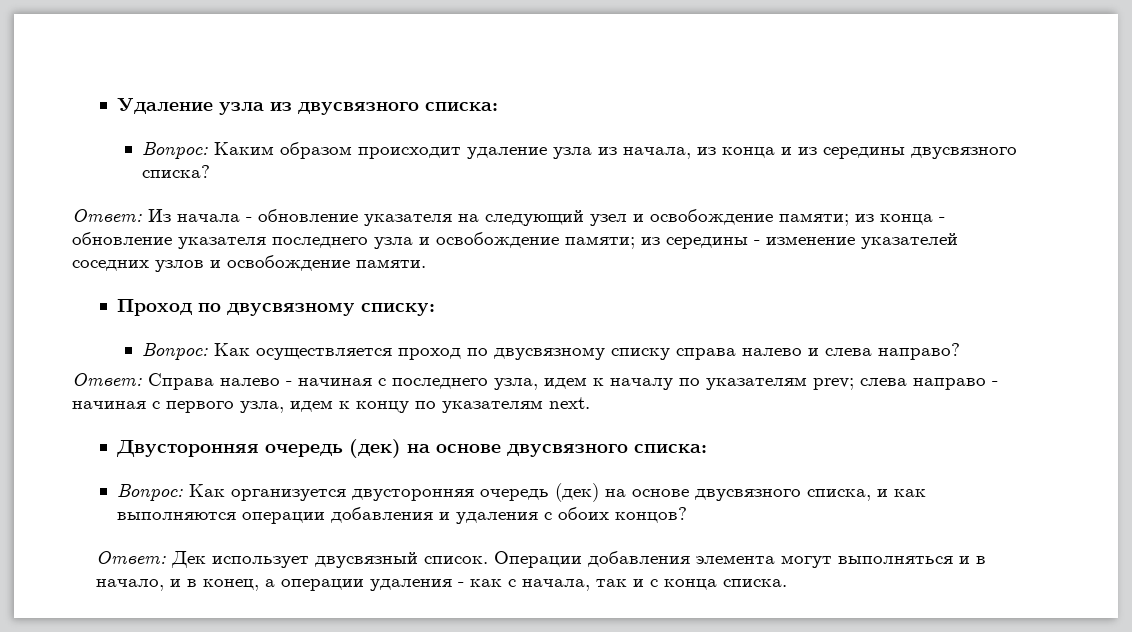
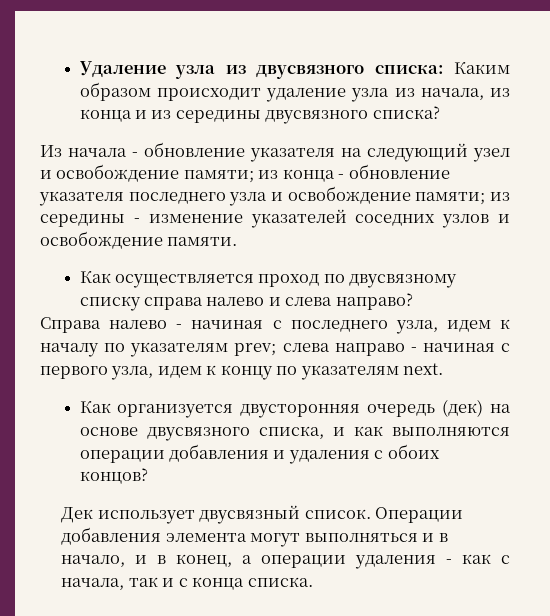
[141,142,208,160] // Вопрос: -> (444, 69) none
[72,209,142,222] Ответ: -> (440, 112) none
[117,299,436,316] [141,343,208,361] Проход по двусвязному списку: // Вопрос: -> (238, 241) none
[72,373,142,386] Ответ: -> (413, 301) none
[116,439,708,458] [117,484,184,502] Двусторонняя очередь (дек) на основе двусвязного списка: // Вопрос: -> (444, 369) none
[96,551,167,564] Ответ: -> (148, 476) none

